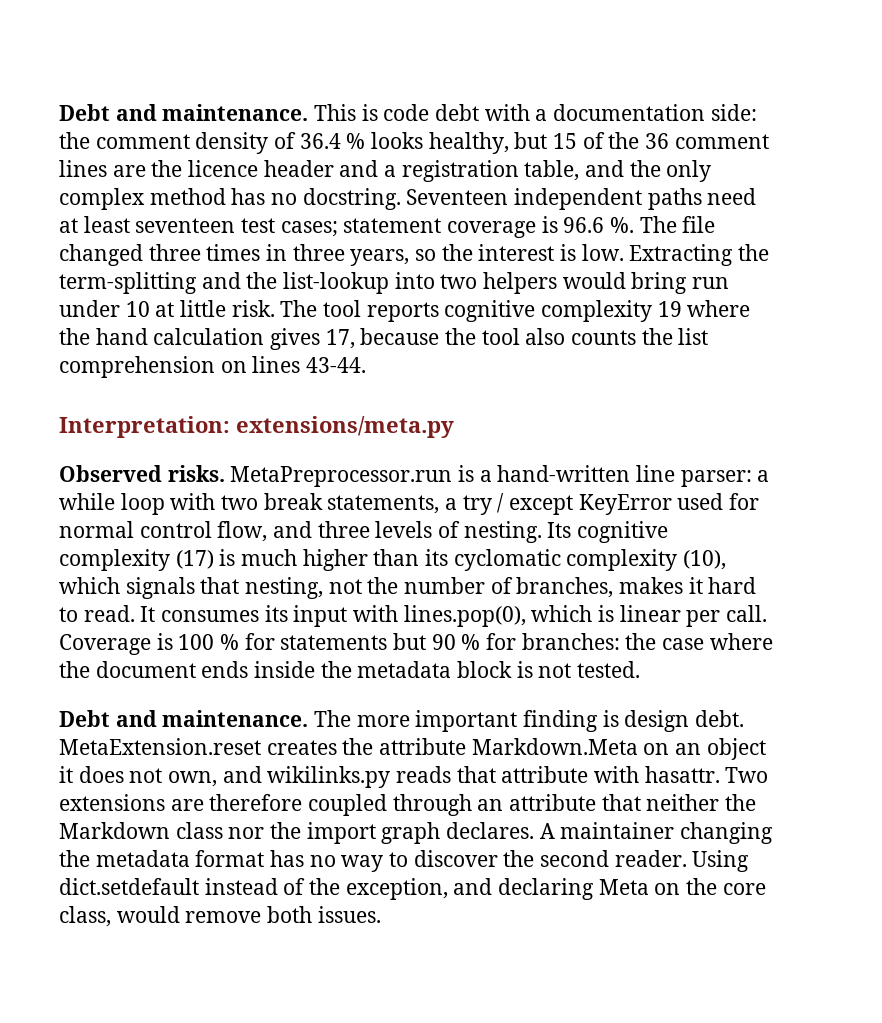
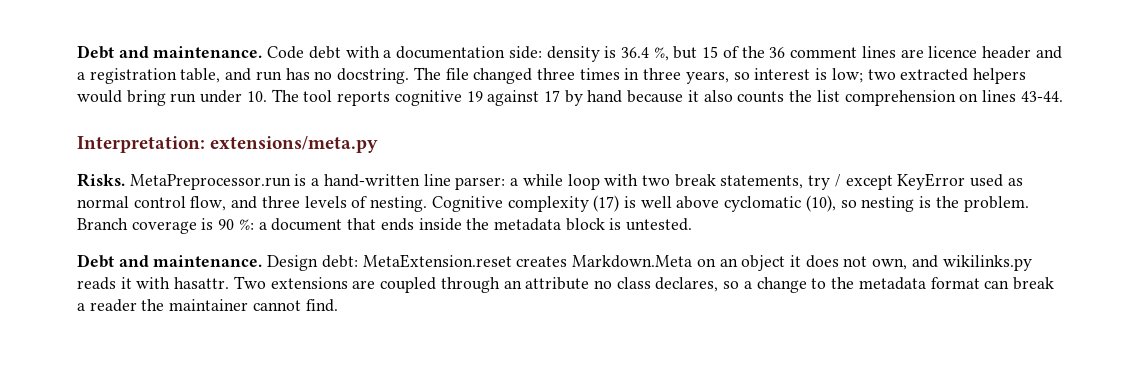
[59,104,430,121] Debt and maintenance. This is code -> [77,45,305,59] Debt and maintenance. Code
[59,132,509,154] the comment density of 36.4 % looks healthy, -> [546,46,669,62] density is 36.4 %,
[151,160,183,177] the -> (924, 53) none
[629,160,712,182] [59,188,757,210] [59,216,635,238] the only complex method has no docstring. Seventeen independent paths need at least seventeen test cases; statement coverage is 96.6 %. -> [255,68,410,84] run has no docstring.
[441,244,473,261] the -> (750, 76) none
[581,244,770,266] [59,272,478,294] low. Extracting the term-splitting and the list-lookup into two -> [831,68,969,83] low; two extracted
[125,300,751,322] [59,328,520,350] 10 at little risk. The tool reports cognitive complexity 19 where the hand calculation gives 17, because the tool -> [246,89,699,106] 10. The tool reports cognitive 19 against 17 by hand because it
[59,465,225,482] Observed risks. -> [77,173,125,187] Risks.
[445,498,458,510] a -> (804, 182) none
[729,493,760,510] for -> [1007,178,1023,186] as
[547,521,669,543] Its cognitive -> [431,196,503,212] Cognitive
[241,549,727,571] [59,577,757,599] [59,605,768,627] [59,633,773,655] [59,661,196,678] much higher than its cyclomatic complexity (10), which signals that nesting, not the number of branches, makes it hard to read. It consumes its input with lines.pop(0), which is linear per call. Coverage is 100 % for statements but 90 % for branches: the case where the document -> [640,195,1029,212] [77,218,377,234] well above cyclomatic (10), so nesting is the problem. Branch coverage is 90 %: a document that
[538,661,641,678] [59,710,745,732] [59,738,467,755] not tested. // Debt and maintenance. The more important finding is design debt. MetaExtension.reset creates the attribute -> [626,218,693,231] [77,254,568,271] untested. // Debt and maintenance. Design debt: MetaExtension.reset creates
[456,766,589,783] that attribute -> [120,277,132,289] it
[209,794,303,811] therefore -> (376, 284) none
[601,794,757,811] [59,822,774,844] [59,850,750,872] [59,878,766,900] [59,906,381,927] that neither the Markdown class nor the import graph declares. A maintainer changing the metadata format has no way to discover the second reader. Using dict.setdefault instead of the exception, and declaring Meta on the core class, would remove both issues. -> [593,277,1054,293] [77,299,338,312] no class declares, so a change to the metadata format can break a reader the maintainer cannot find.

